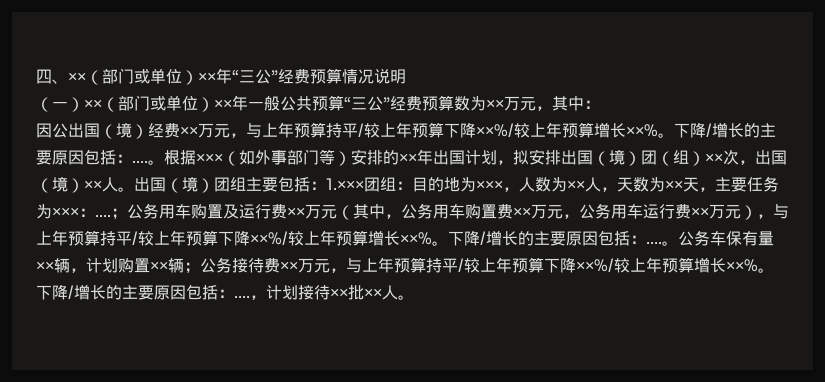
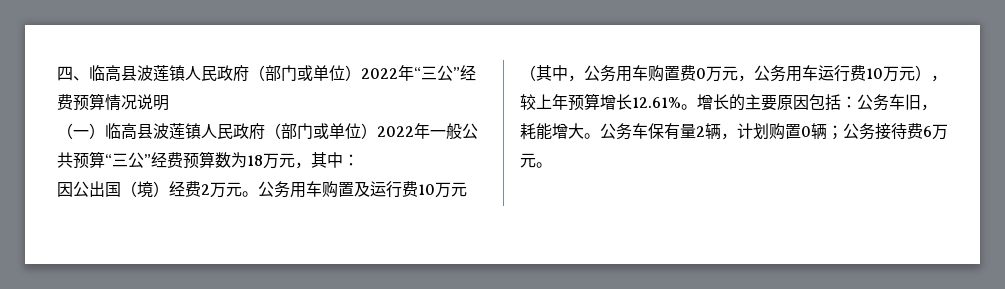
[68,68,216,85] ××（部门或单位）×× -> [89,65,398,82] 临高县波莲镇人民政府（部门或单位）2022
[84,95,232,112] ××（部门或单位）×× -> [105,123,414,140] 临高县波莲镇人民政府（部门或单位）2022
[486,99,504,109] ×× -> [247,155,263,166] 18
[180,122,776,138] [36,149,787,166] [36,176,779,193] [36,204,127,220] ××万元，与上年预算持平/较上年预算下降××%/较上年预算增长××%。下降/增长的主要原因包括：....。根据×××（如外事部门等）安排的××年出国计划，拟安排出国（境）团（组）××次，出国（境）××人。出国（境）团组主要包括：1.×××团组：目的地为×××，人数为××人，天数为××天，主要任务为×××：....； -> [201,182,258,198] 2万元。
[287,207,305,217] ×× -> [418,184,435,195] 10
[513,207,531,217] ×× -> [696,68,706,79] 0
[691,207,709,217] ×× -> [866,68,883,79] 10
[773,204,789,219] [36,230,662,246] 与上年预算持平/较上年预算下降××%/较上年预算增长××%。下降/增长的主要原因包括：.... -> [520,93,937,111] [520,123,584,140] 较上年预算增长12.61%。增长的主要原因包括：公务车旧，耗能增大
[36,261,54,271] ×× -> [696,126,705,137] 2
[150,261,168,271] ×× -> [801,126,811,137] 0
[280,257,774,273] [36,284,398,300] ××万元，与上年预算持平/较上年预算下降××%/较上年预算增长××%。下降/增长的主要原因包括：....，计划接待××批××人 -> [923,124,948,140] [520,153,536,168] 6万元

